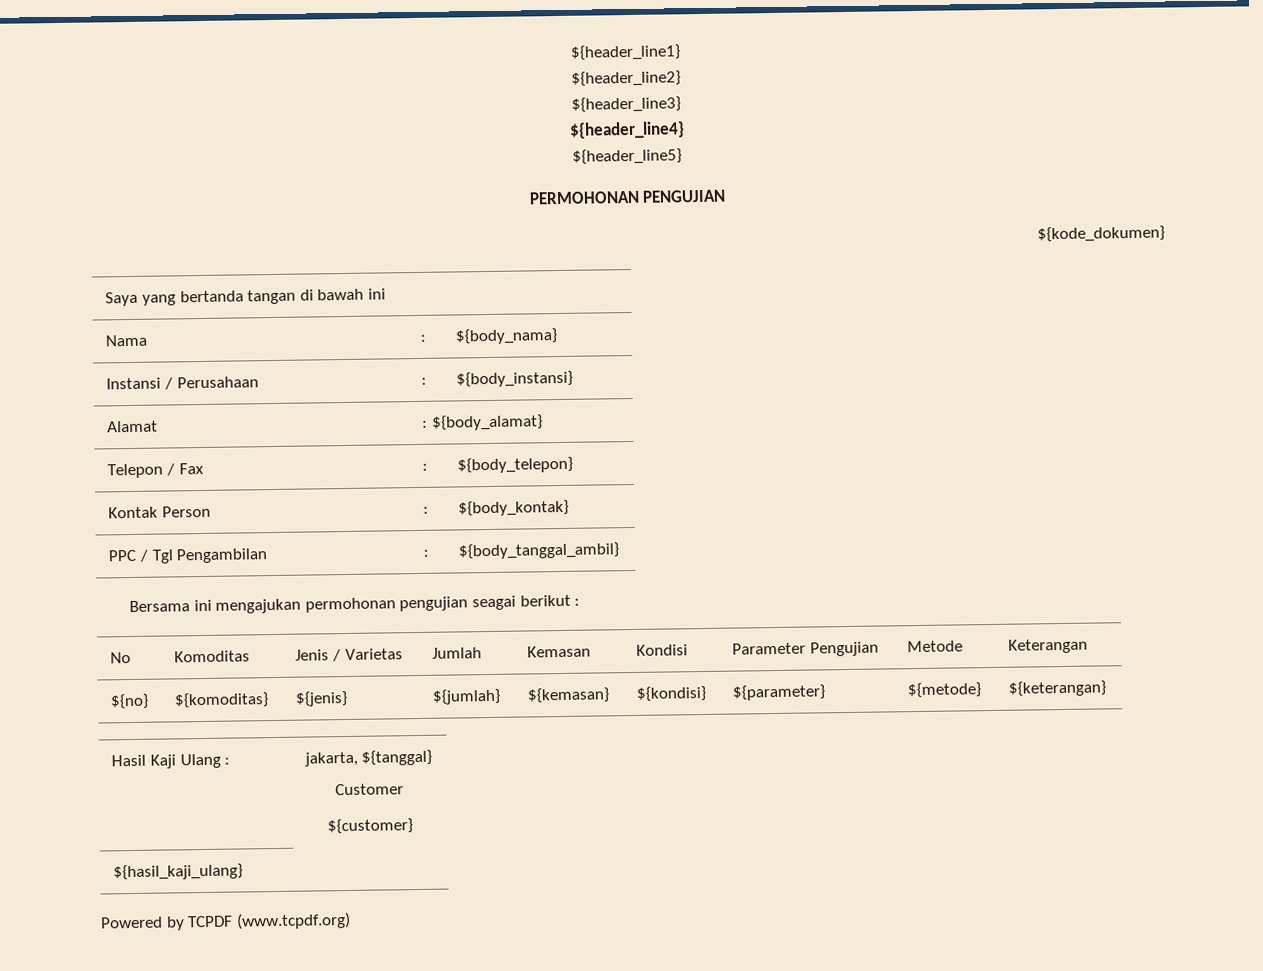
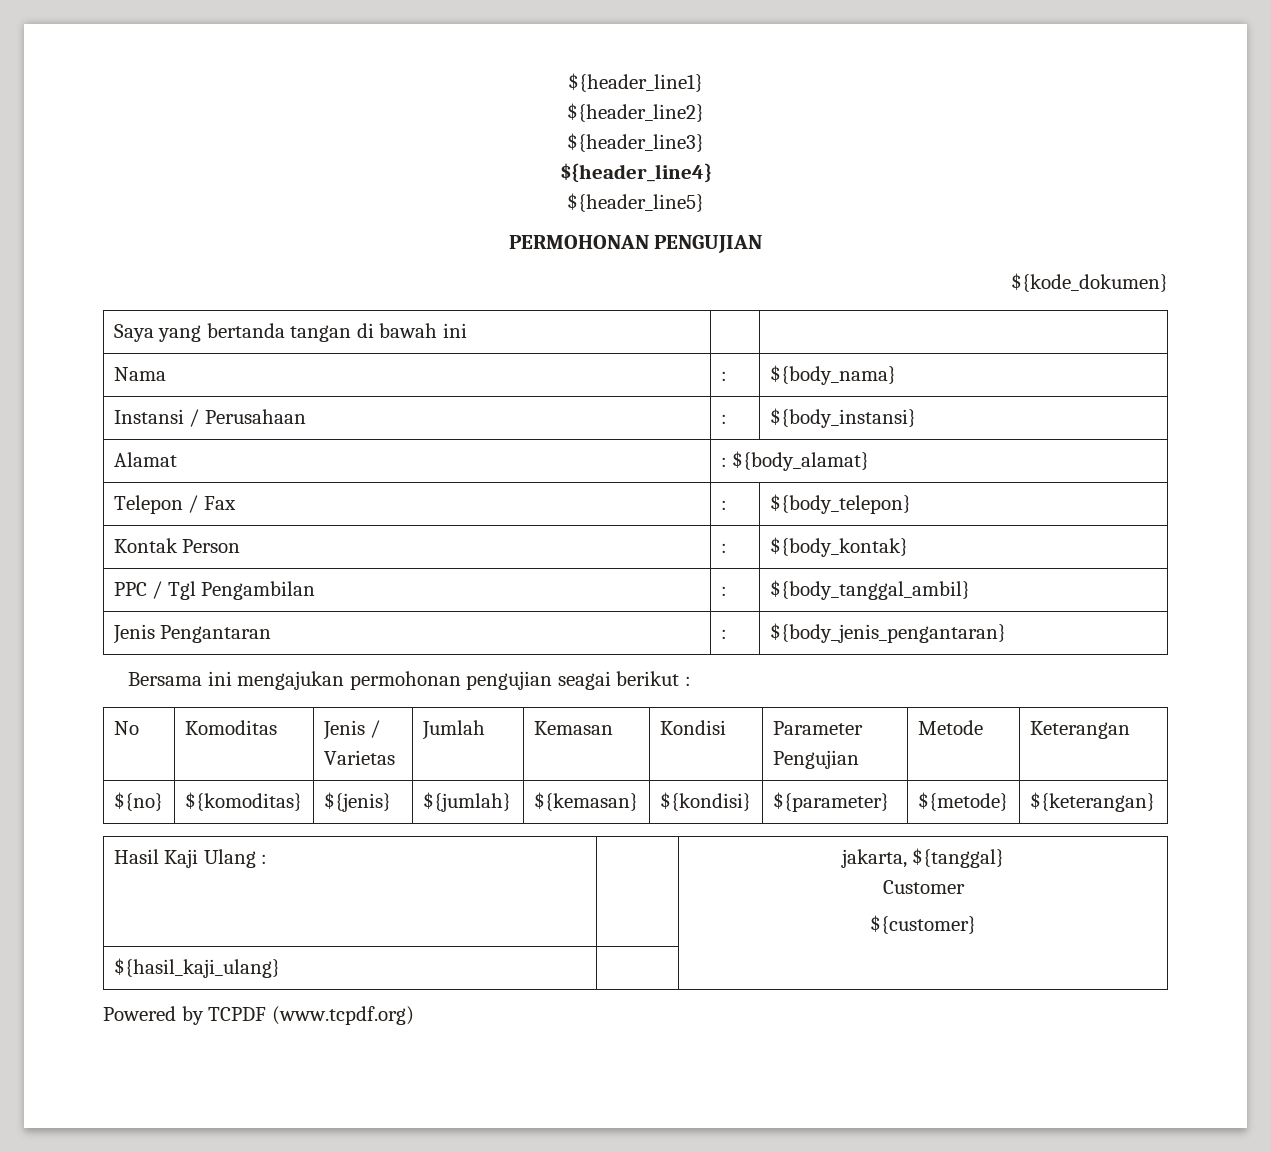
(620, 551) none -> [112,624,272,644] [720,629,727,639] [769,623,1006,643] // Jenis Pengantaran | : | ${body_jenis_pengantaran}

